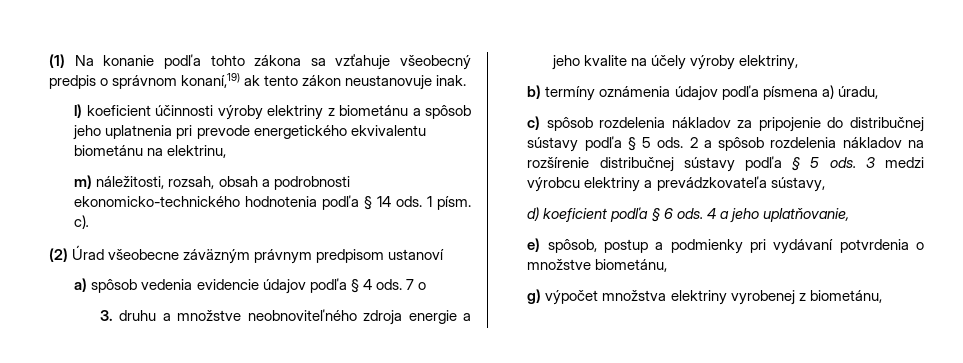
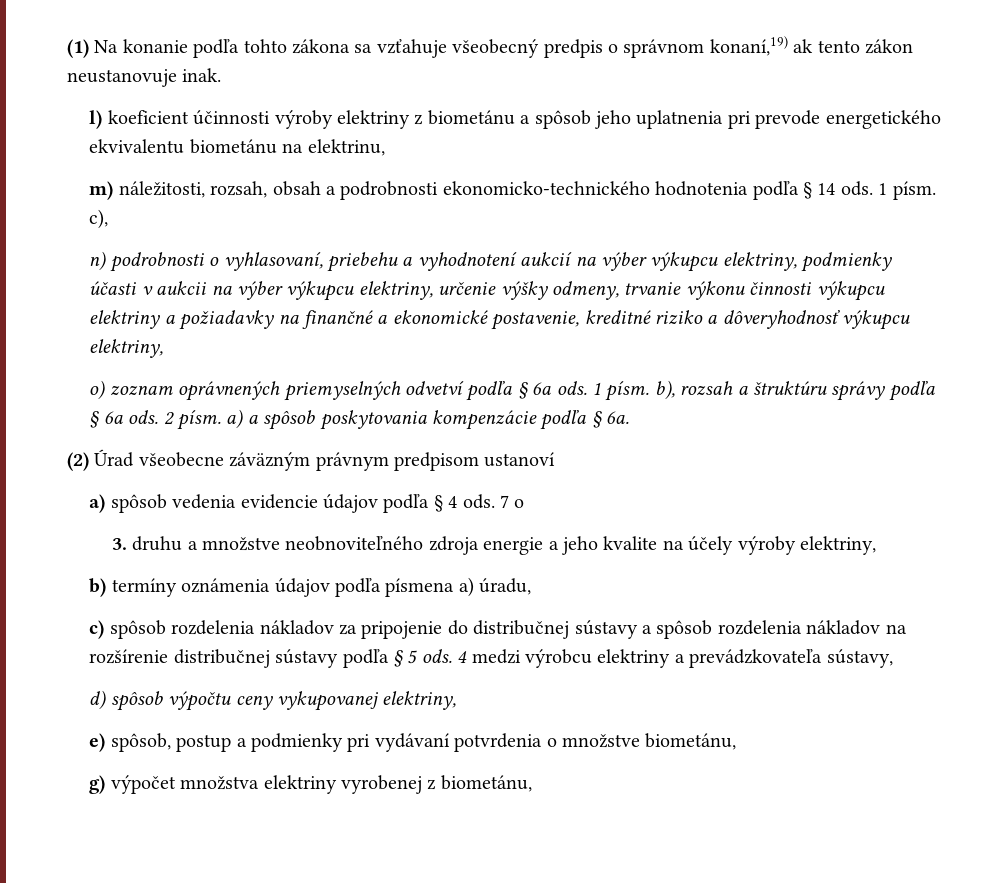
[74,215,90,229] c). -> [89,209,109,229] [89,251,893,272] [89,281,885,301] [89,310,911,330] [89,339,164,358] [89,380,935,401] [89,409,630,430] c), // n) podrobnosti o vyhlasovaní, priebehu a vyhodnotení aukcií na výber výkupcu elektriny, podmienky účasti v aukcii na výber výkupcu elektriny, určenie výšky odmeny, trvanie výkonu činnosti výkupcu elektriny a požiadavky na finančné a ekonomické postavenie, kreditné riziko a dôveryhodnosť výkupcu elektriny, // o) zoznam oprávnených priemyselných odvetví podľa § 6a ods. 1 písm. b), rozsah a štruktúru správy podľa § 6a ods. 2 písm. a) a spôsob poskytovania kompenzácie podľa § 6a.
[584,136,698,151] podľa § 5 ods. 2 -> (638, 629) none
[865,157,875,168] 3 -> [457,651,468,663] 4
[543,207,849,223] koeficient podľa § 6 ods. 4 a jeho uplatňovanie, -> [110,691,457,711] spôsob výpočtu ceny vykupovanej elektriny,

